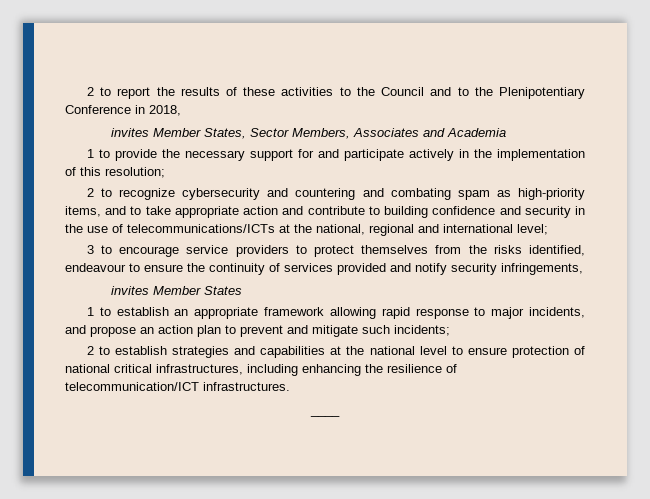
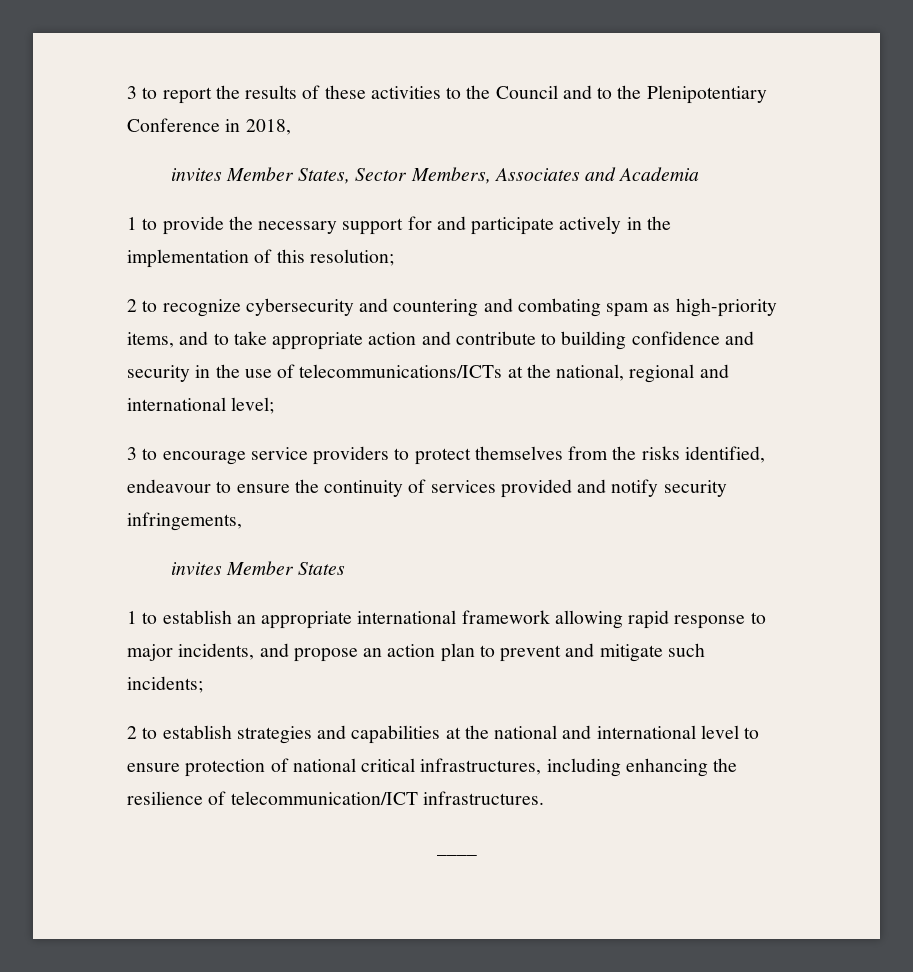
[86,87,94,96] 2 -> [127,86,137,99] 3
(259, 313) none -> [357,610,457,624] international
(415, 350) none -> [562,725,696,739] and international

